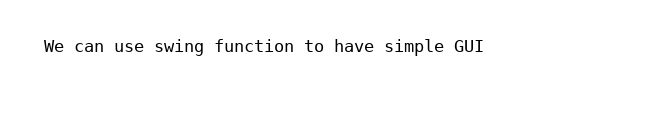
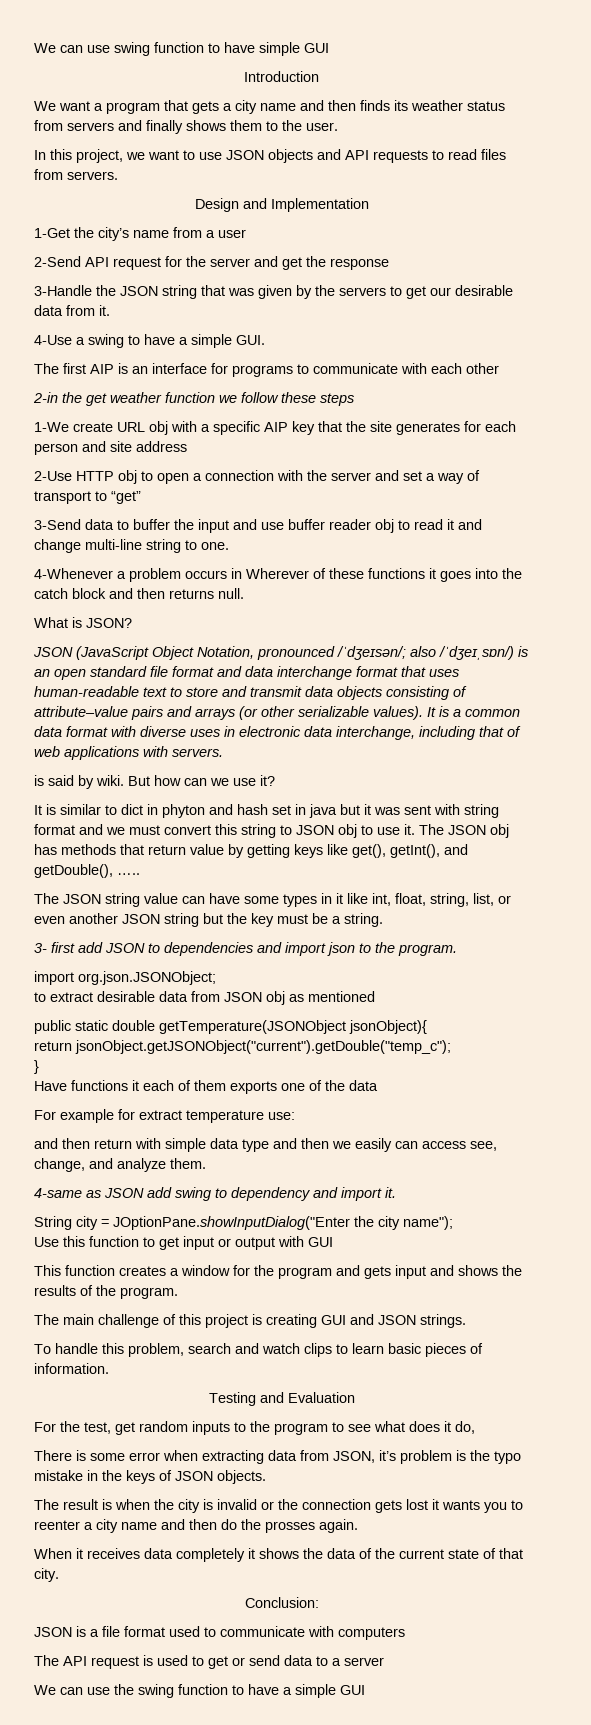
(484, 46) none -> [244,71,319,82] [34,100,505,114] [34,120,338,134] [34,149,506,163] [34,169,118,180] [194,198,369,212] [34,227,246,241] [34,256,389,270] [34,285,513,299] [34,305,110,316] [34,334,265,348] [34,363,499,377] [33,392,354,406] [34,421,516,435] [34,441,187,455] [34,470,480,484] [34,491,141,504] [34,519,482,533] [34,539,229,553] [34,568,522,582] [34,588,244,599] [34,617,132,628] [33,646,528,660] [34,666,459,680] [34,686,467,700] [34,706,520,720] [34,726,521,740] [34,746,223,760] [34,775,275,789] [34,804,499,818] [34,824,509,838] [34,844,468,858] [34,864,140,878] [34,893,511,907] [34,913,383,927] [34,942,457,956] [34,971,216,985] [34,991,375,1005] [34,1020,427,1034] [34,1040,451,1054] [34,1060,39,1074] [34,1080,378,1094] [34,1109,295,1123] [34,1138,497,1152] [34,1158,206,1172] [34,1187,396,1201] [34,1216,453,1230] [34,1236,333,1250] [34,1265,522,1279] [34,1285,178,1299] [34,1314,466,1328] [34,1343,483,1357] [34,1363,109,1374] [208,1392,355,1406] [34,1421,475,1435] [34,1450,521,1464] [34,1470,266,1484] [34,1499,523,1513] [34,1519,358,1533] [34,1548,523,1562] [34,1568,59,1582] [244,1597,319,1608] [34,1626,405,1640] [34,1655,384,1669] [34,1684,365,1698] // Introduction // We want a program that gets a city name and then finds its weather status from servers and finally shows them to the user. // In this project, we want to use JSON objects and API requests to read files from servers. // Design and Implementation // 1-Get the city’s name from a user // 2-Send API request for the server and get the response // 3-Handle the JSON string that was given by the servers to get our desirable data from it. // 4-Use a swing to have a simple GUI. // The first AIP is an interface for programs to communicate with each other // 2-in the get weather function we follow these steps // 1-We create URL obj with a specific AIP key that the site generates for each person and site address // 2-Use HTTP obj to open a connection with the server and set a way of transport to “get” // 3-Send data to buffer the input and use buffer reader obj to read it and change multi-line string to one. // 4-Whenever a problem occurs in Wherever of these functions it goes into the catch block and then returns null. // What is JSON? // JSON (JavaScript Object Notation, pronounced /ˈdʒeɪsən/; also /ˈdʒeɪˌsɒn/) is an open standard file format and data interchange format that uses human-readable text to store and transmit data objects consisting of attribute–value pairs and arrays (or other serializable values). It is a common data format with diverse uses in electronic data interchange, including that of web applications with servers. // is said by wiki. But how can we use it? // It is similar to dict in phyton and hash set in java but it was sent with string format and we must convert this string to JSON obj to use it. The JSON obj has methods that return value by getting keys like get(), getInt(), and getDouble(), ….. // The JSON string value can have some types in it like int, float, string, list, or even another JSON string but the key must be a string. // 3- first add JSON to dependencies and import json to the program. // import org.json.JSONObject; // to extract desirable data from JSON obj as mentioned // public static double getTemperature(JSONObject jsonObject){ // return jsonObject.getJSONObject("current").getDouble("temp_c"); // } // Have functions it each of them exports one of the data // For example for extract temperature use: // and then return with simple data type and then we easily can access see, change, and analyze them. // 4-same as JSON add swing to dependency and import it. // String city = JOptionPane.showInputDialog("Enter the city name"); // Use this function to get input or output with GUI // This function creates a window for the program and gets input and shows the results of the program. // The main challenge of this project is creating GUI and JSON strings. // To handle this problem, search and watch clips to learn basic pieces of information. // Testing and Evaluation // For the test, get random inputs to the program to see what does it do, // There is some error when extracting data from JSON, it’s problem is the typo mistake in the keys of JSON objects. // The result is when the city is invalid or the connection gets lost it wants you to reenter a city name and then do the prosses again. // When it receives data completely it shows the data of the current state of that city. // Conclusion: // JSON is a file format used to communicate with computers // The API request is used to get or send data to a server // We can use the swing function to have a simple GUI

